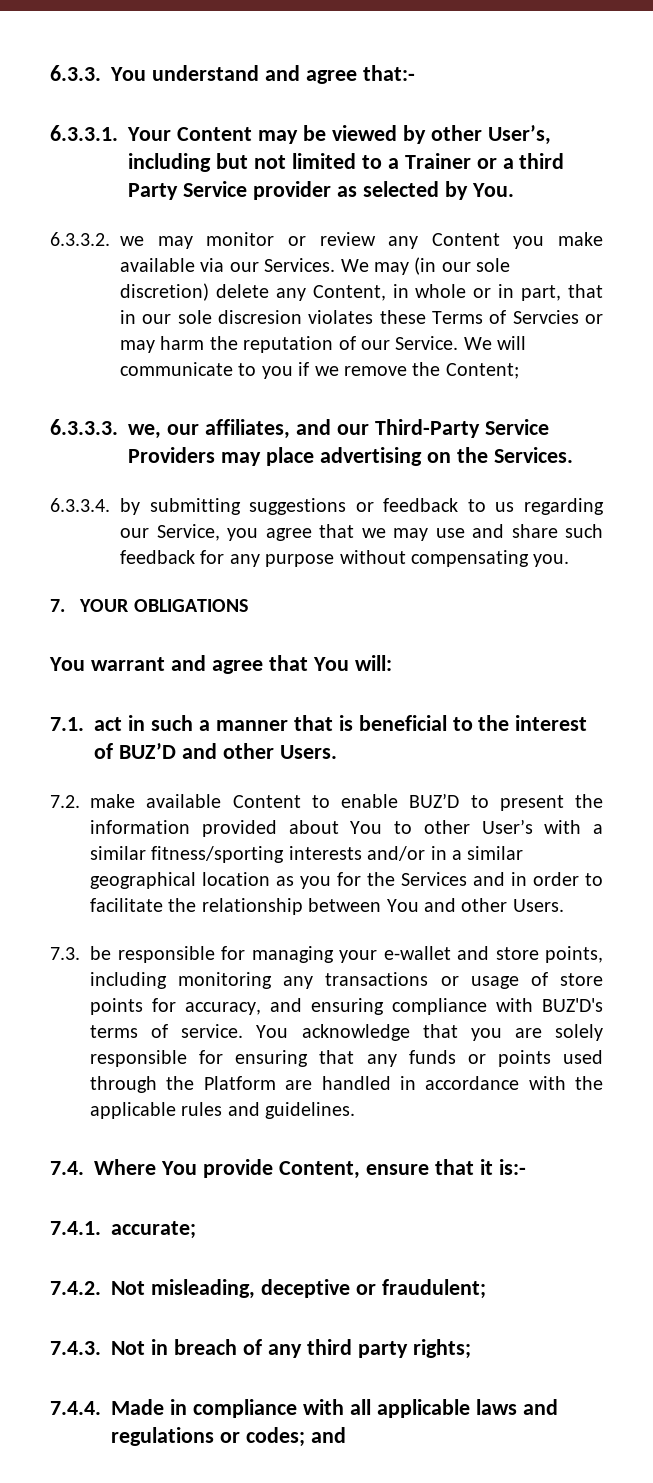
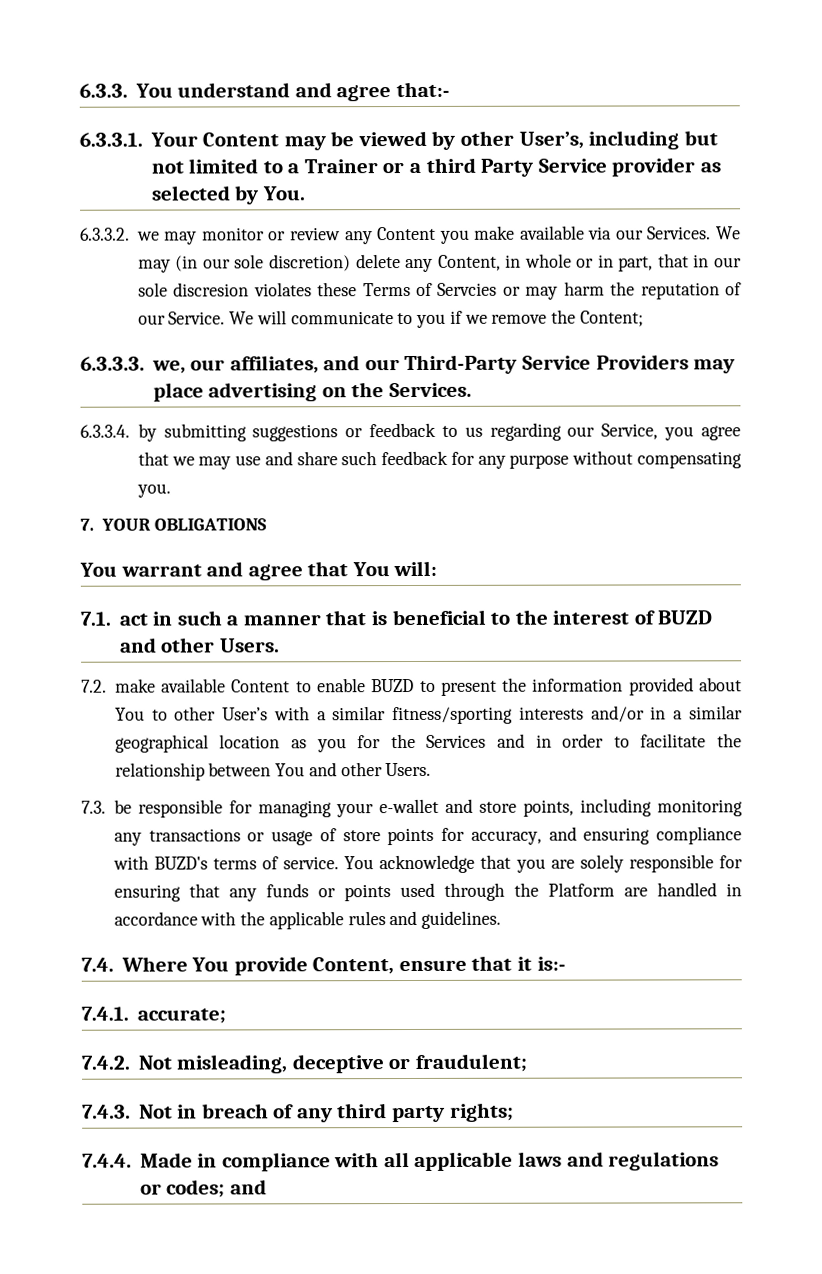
[118,743,176,759] BUZ’D -> [657,610,713,625] BUZD
[409,793,460,808] BUZ’D -> [371,678,415,693] BUZD
[542,998,603,1012] BUZ'D's -> [153,856,208,870] BUZD's

